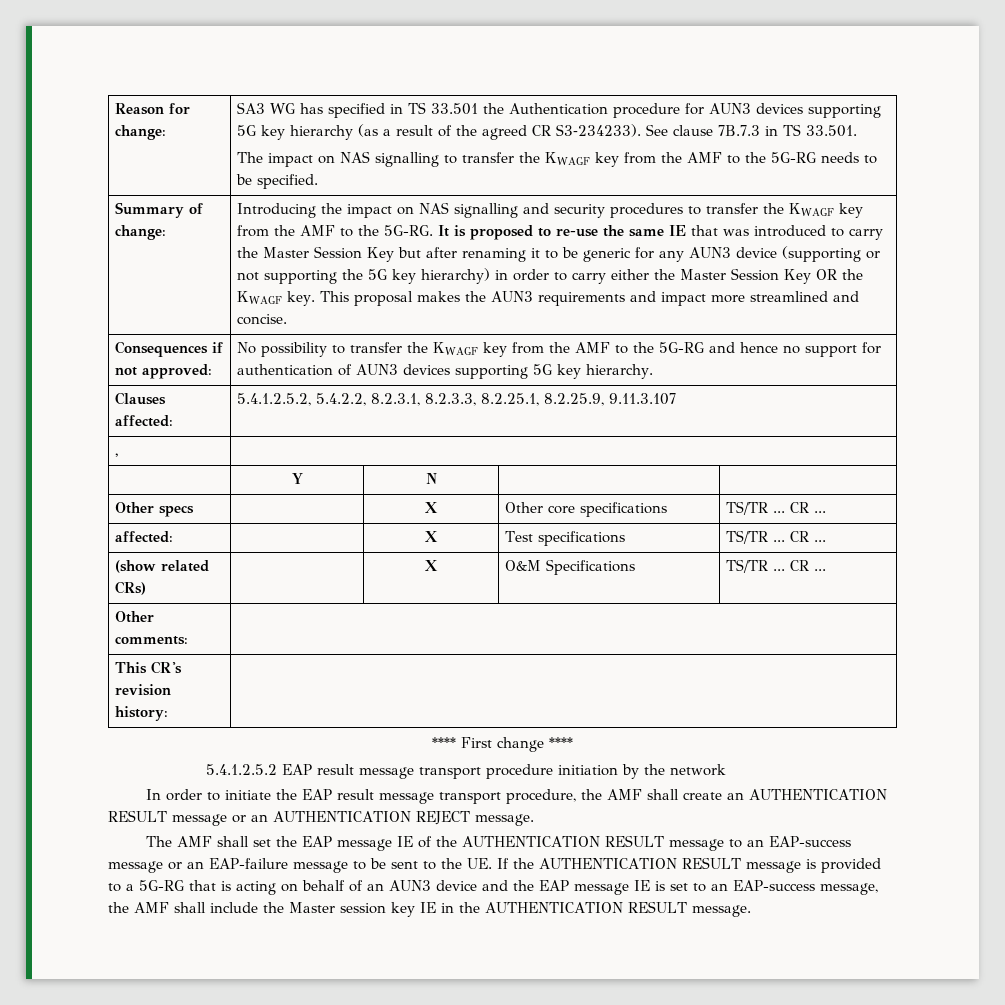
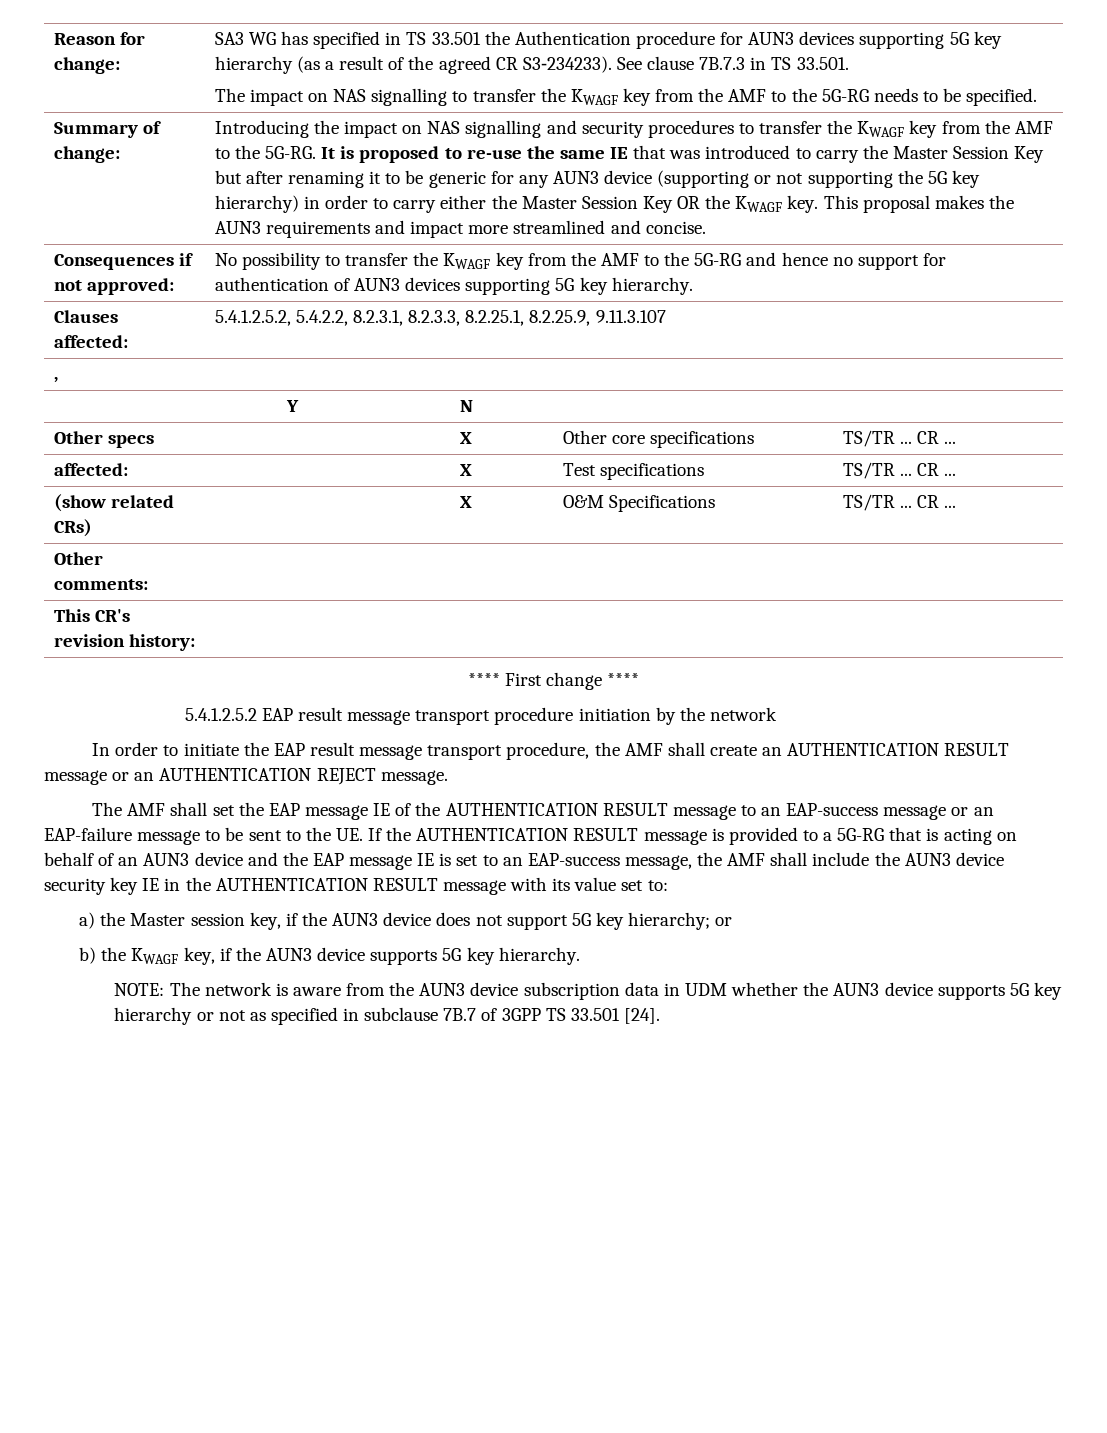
[289,902,386,914] Master session -> [904,852,1004,866] [44,878,106,895] AUN3 device security
[691,905,751,917] message. -> [442,877,668,895] [79,912,733,930] [79,947,580,965] [114,982,1062,1000] [114,1007,660,1025] message with its value set to: // a) the Master session key, if the AUN3 device does not support 5G key hierarchy; or // b) the KWAGF key, if the AUN3 device supports 5G key hierarchy. // NOTE: The network is aware from the AUN3 device subscription data in UDM whether the AUN3 device supports 5G key hierarchy or not as specified in subclause 7B.7 of 3GPP TS 33.501 [24].

